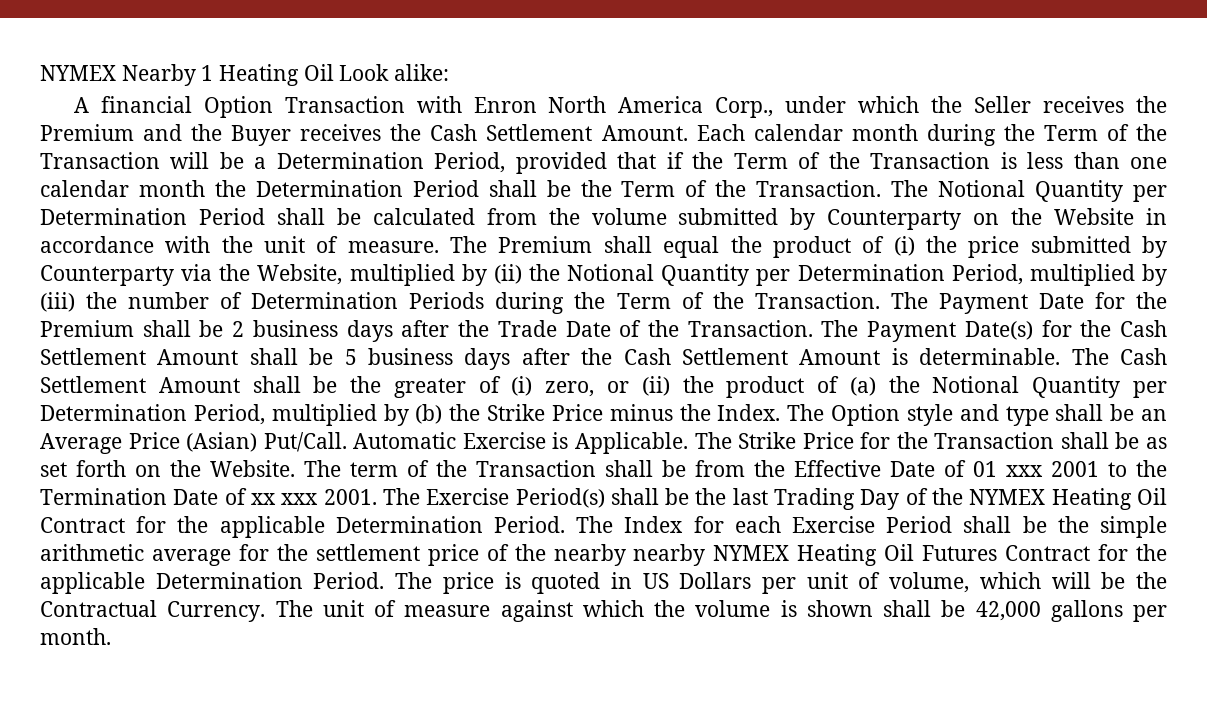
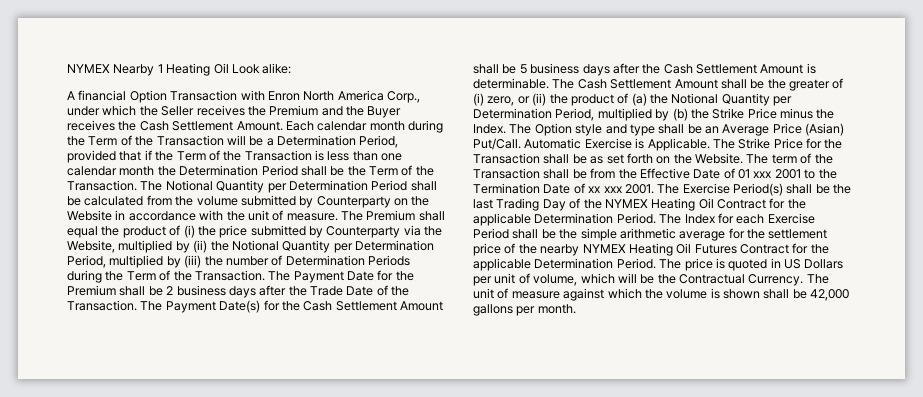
[633,544,706,566] nearby -> (580, 250) none

